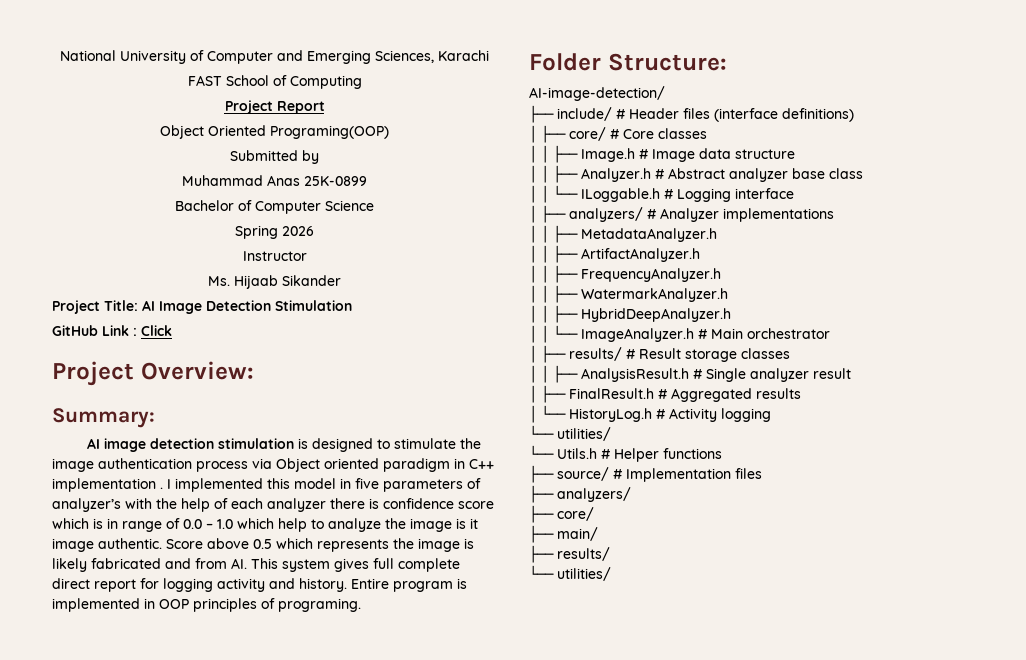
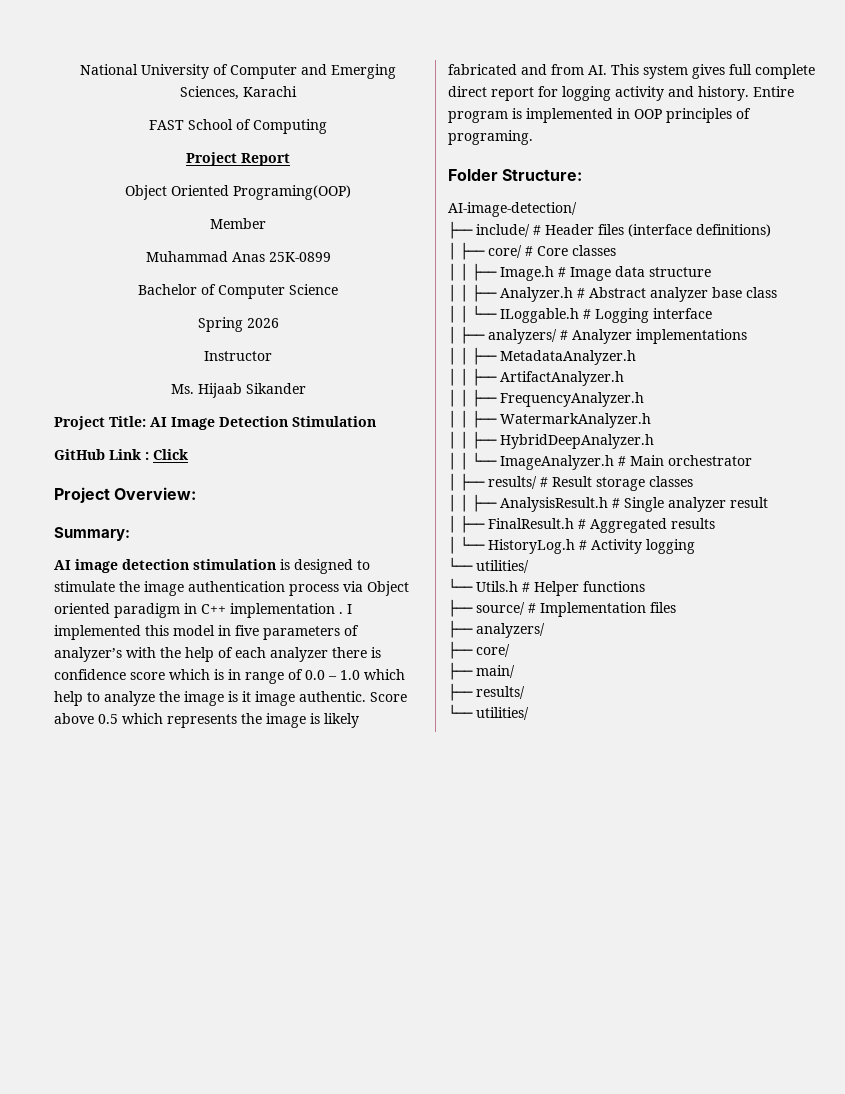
[230,150,319,164] Submitted by -> [210,218,266,229] Member

